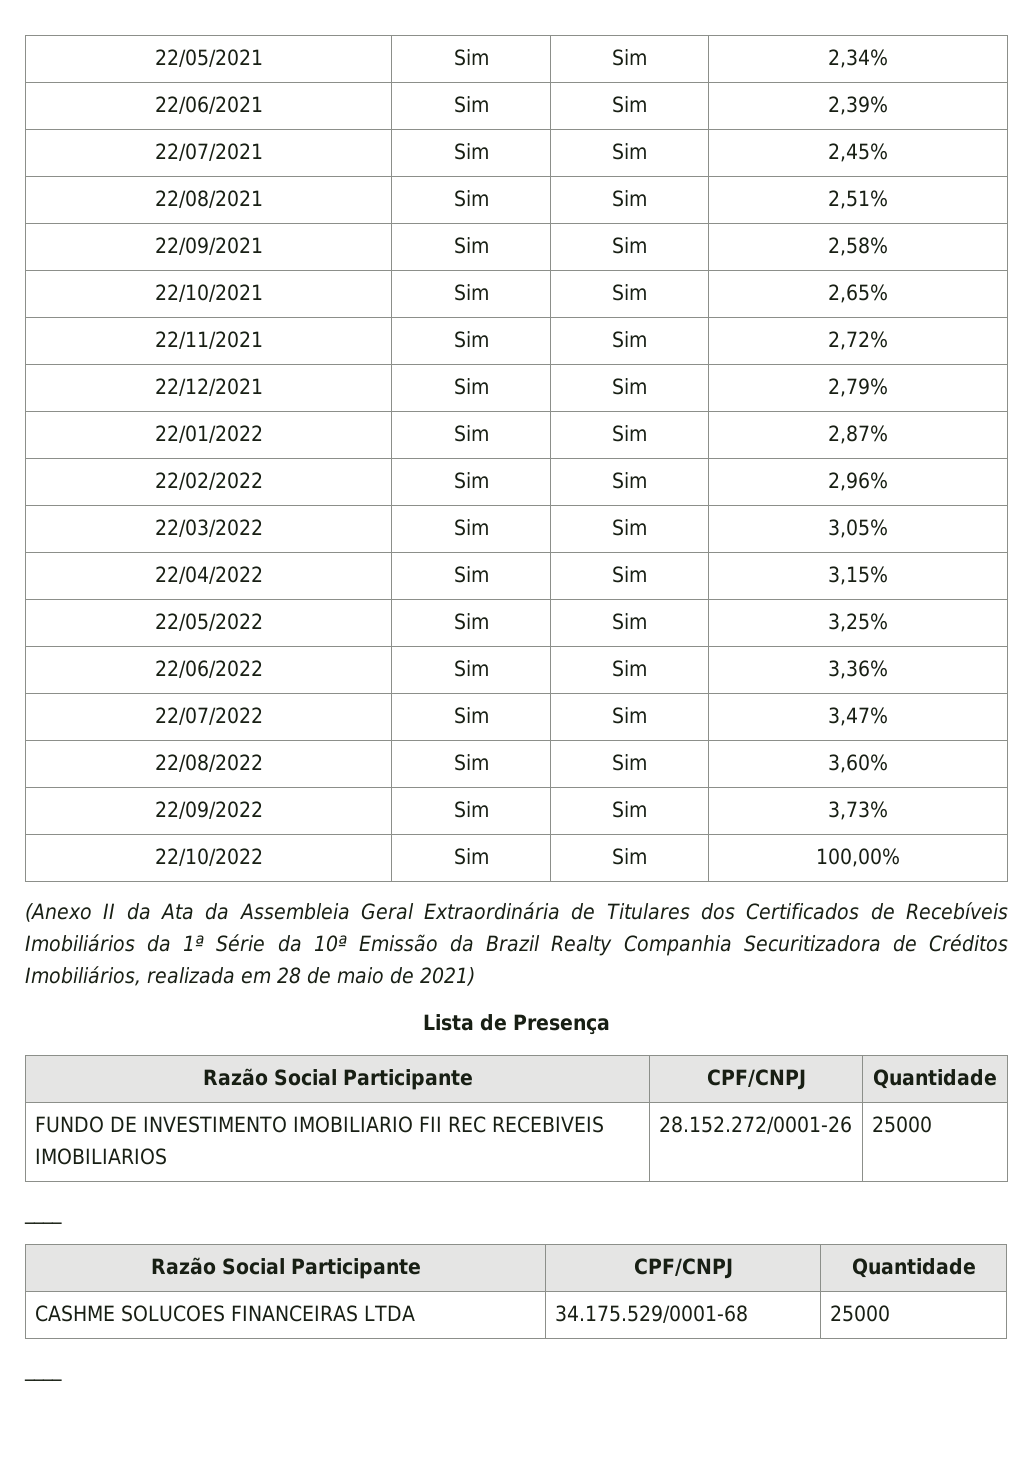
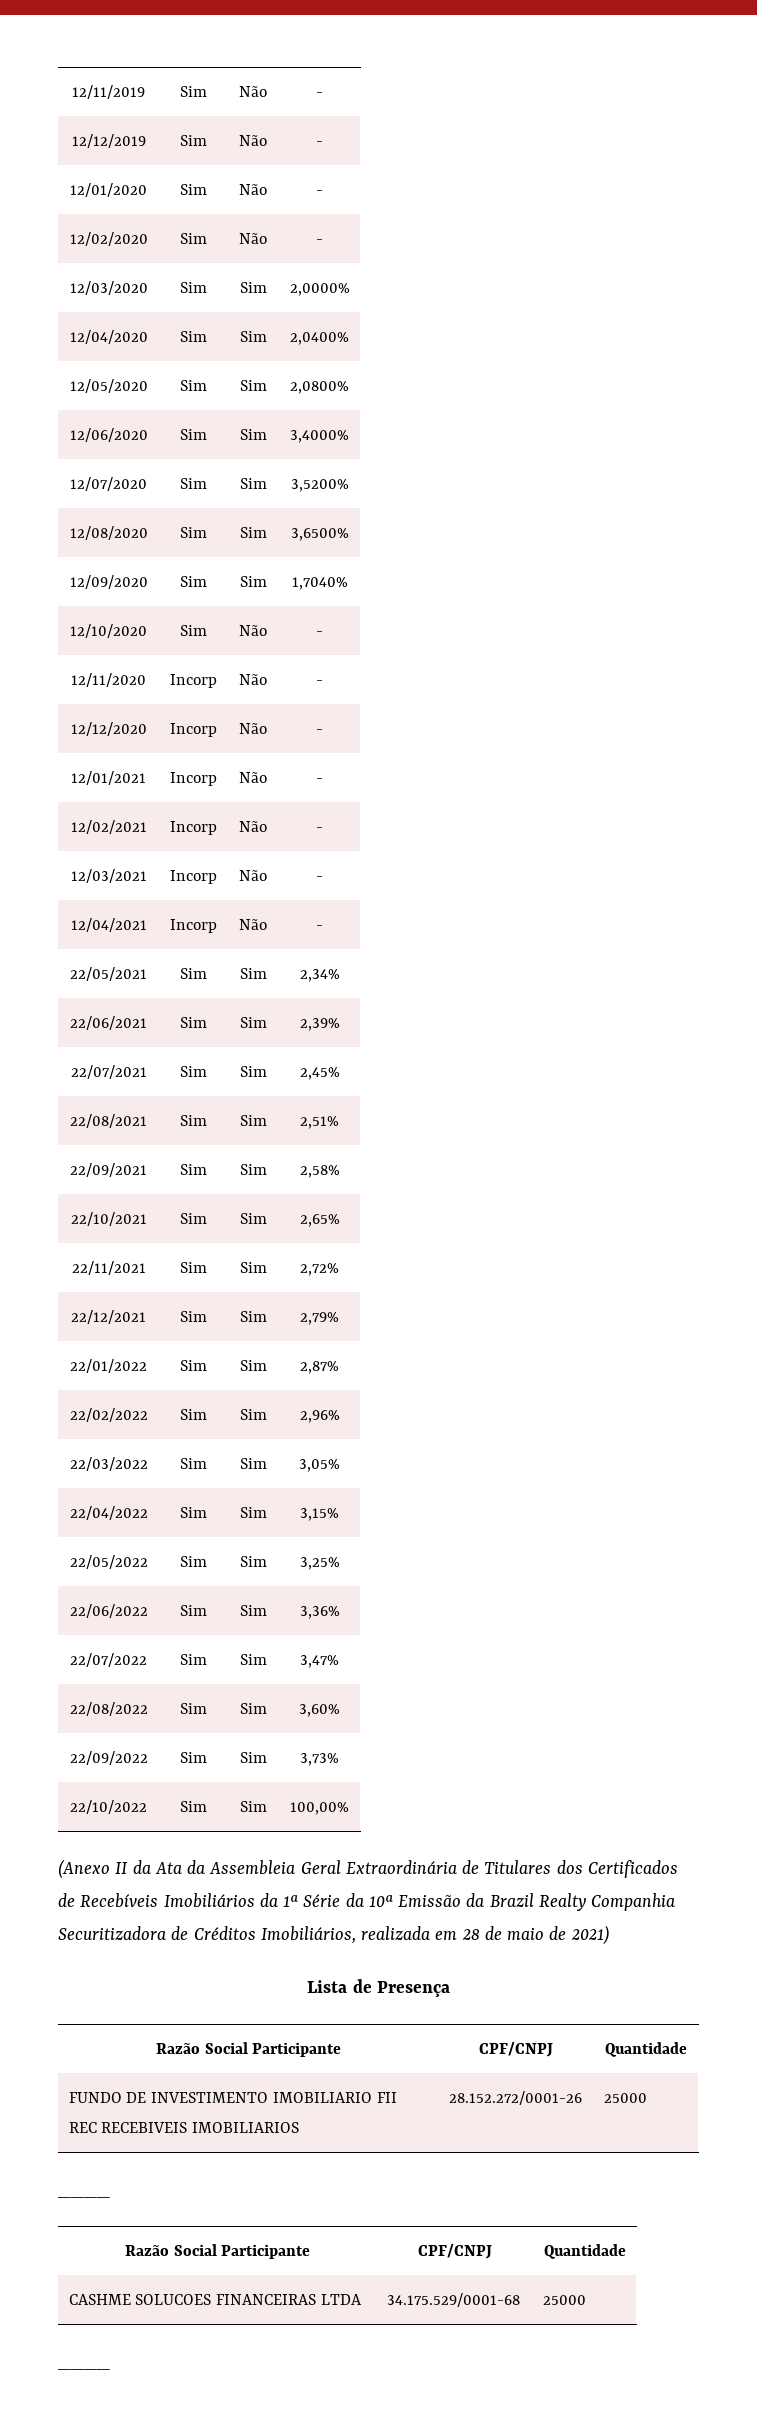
(154, 58) none -> [72,85,145,99] [179,86,207,97] [239,86,267,97] [316,92,323,97] [71,134,146,148] [179,135,207,146] [239,135,267,146] [316,141,323,146] [70,183,147,197] [179,184,207,195] [239,184,267,195] [316,190,323,195] [69,232,148,246] [179,233,207,244] [239,233,267,244] [316,239,323,244] [69,281,148,295] [179,282,207,293] [239,282,267,293] [289,283,350,296] [69,330,148,344] [179,331,207,342] [239,331,267,342] [290,332,349,345] [69,379,148,393] [179,380,207,391] [239,380,267,391] [290,381,349,394] [69,428,148,442] [179,429,207,440] [239,429,267,440] [290,430,349,443] [70,477,147,491] [179,478,207,489] [239,478,267,489] [290,479,349,492] [69,526,148,540] [179,527,207,538] [239,527,267,538] [290,528,349,541] [69,575,148,589] [179,576,207,587] [239,576,267,587] [291,577,348,590] [70,624,147,638] [179,625,207,636] [239,625,267,636] [316,631,323,636] [71,673,146,687] [169,674,217,688] [239,674,267,685] [316,680,323,685] [70,722,147,736] [169,723,217,737] [239,723,267,734] [316,729,323,734] [71,771,146,785] [169,772,217,786] [239,772,267,783] [316,778,323,783] [70,820,147,834] [169,821,217,835] [239,821,267,832] [316,827,323,832] [70,869,147,883] [169,870,217,884] [239,870,267,881] [316,876,323,881] [70,918,147,932] [169,919,217,933] [239,919,267,930] [316,925,323,930] 12/11/2019 | Sim | Não | - // 12/12/2019 | Sim | Não | - // 12/01/2020 | Sim | Não | - // 12/02/2020 | Sim | Não | - // 12/03/2020 | Sim | Sim | 2,0000% // 12/04/2020 | Sim | Sim | 2,0400% // 12/05/2020 | Sim | Sim | 2,0800% // 12/06/2020 | Sim | Sim | 3,4000% // 12/07/2020 | Sim | Sim | 3,5200% // 12/08/2020 | Sim | Sim | 3,6500% // 12/09/2020 | Sim | Sim | 1,7040% // 12/10/2020 | Sim | Não | - // 12/11/2020 | Incorp | Não | - // 12/12/2020 | Incorp | Não | - // 12/01/2021 | Incorp | Não | - // 12/02/2021 | Incorp | Não | - // 12/03/2021 | Incorp | Não | - // 12/04/2021 | Incorp | Não | - //

